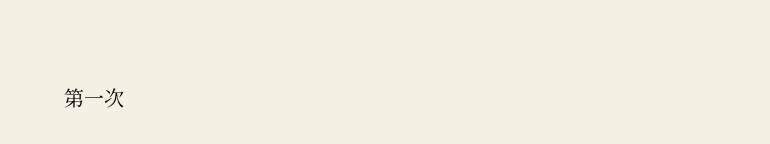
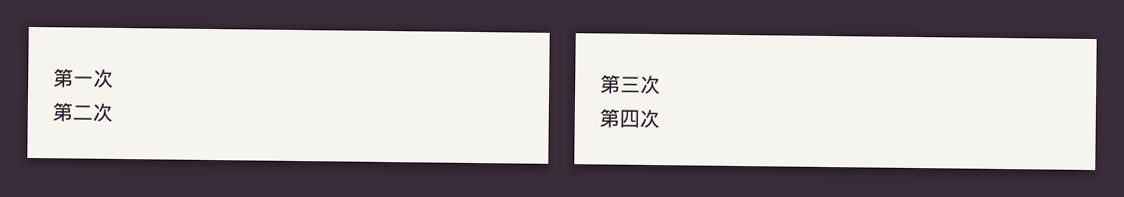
(124, 98) none -> [52,102,113,122] [600,74,661,95] [599,108,660,129] // 第二次 // 第三次 // 第四次

